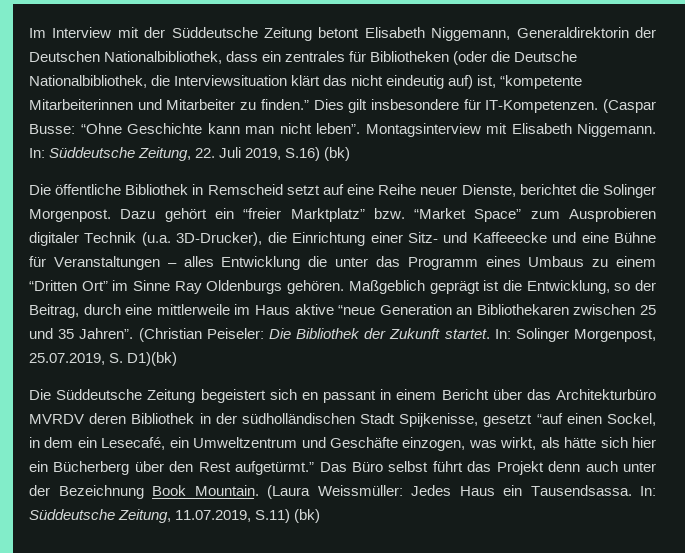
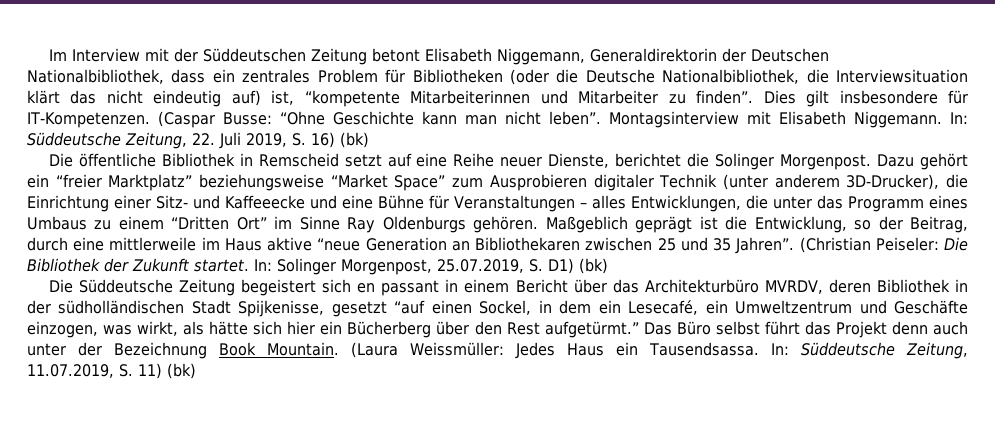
[171,27,258,38] Süddeutsche -> [202,48,306,62] Süddeutschen
(346, 56) none -> [317,69,378,83] Problem
[260,99,309,110] finden.” -> [696,90,754,104] finden”.
[285,147,321,161] S.16) -> [292,132,335,148] S. 16)
[373,208,405,219] bzw. -> [199,174,325,191] beziehungsweise
[141,232,171,246] (u.a. -> [722,174,840,190] (unter anderem
[221,256,301,270] Entwicklung -> [630,195,741,212] Entwicklungen,
[127,352,178,366] D1)(bk) -> [548,258,608,274] D1) (bk)
[29,414,84,424] MVRDV -> [764,280,823,294] MVRDV,
[255,509,291,523] S.11) -> [119,363,162,379] S. 11)

